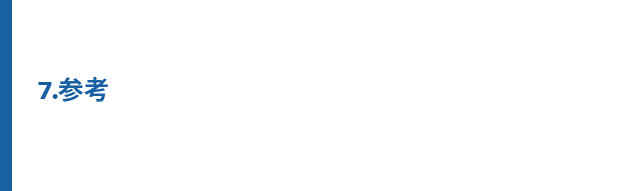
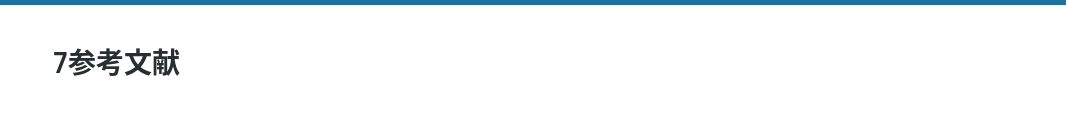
[38,77,110,102] 7.参考 -> [53,48,180,76] 7参考文献

